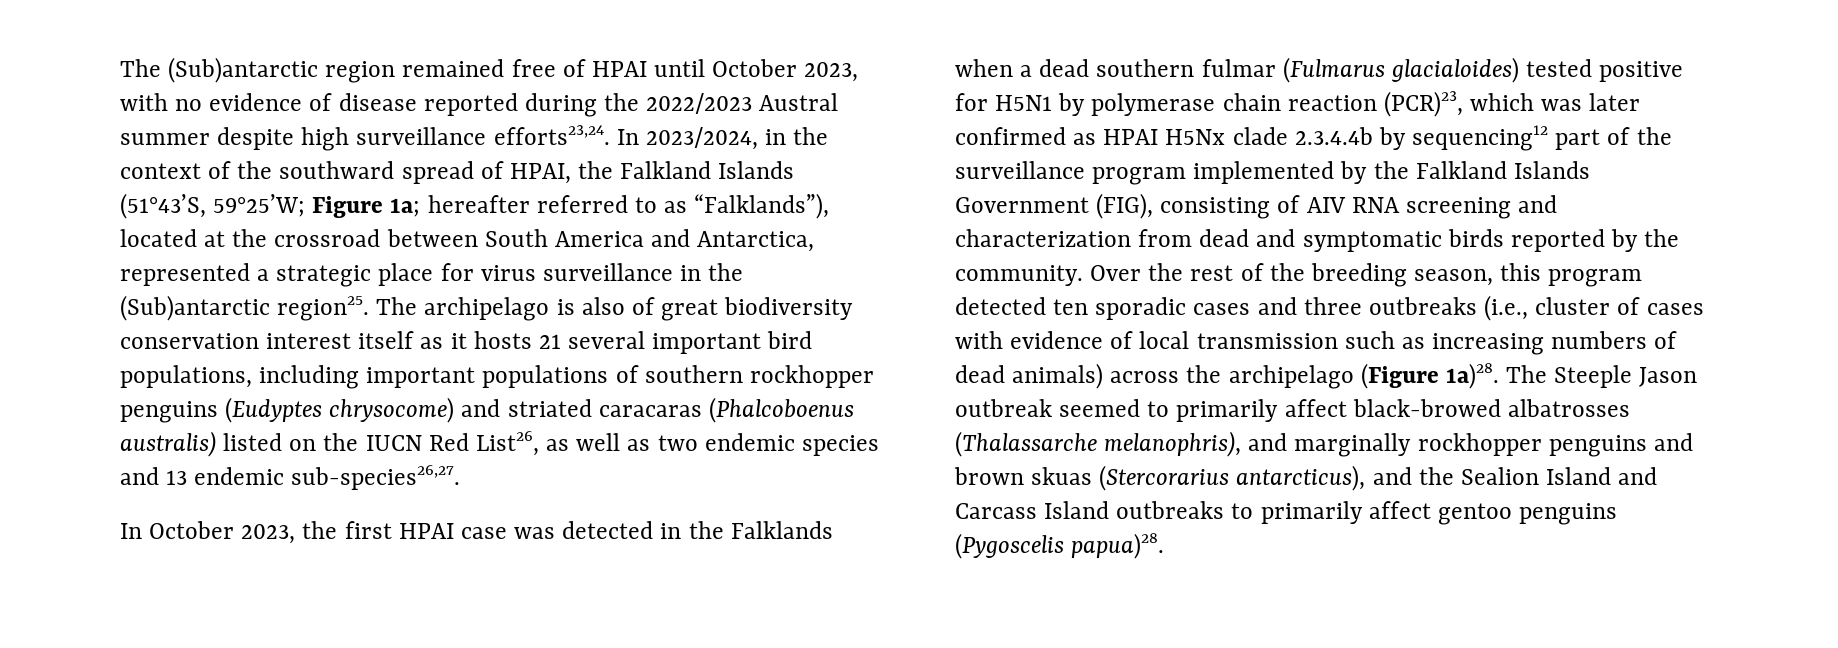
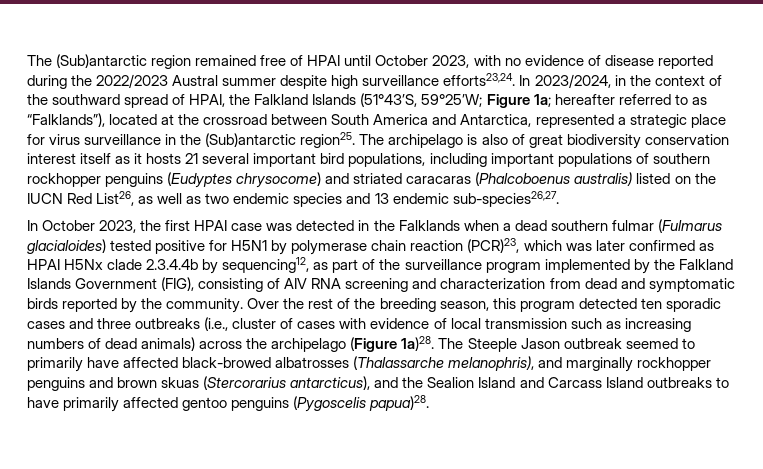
[1412,125,1549,151] sequencing12 -> [222,257,329,273] sequencing12, as
[1284,399,1347,417] affect -> [87,357,179,368] have affected
[1260,501,1431,524] primarily affect -> [27,397,179,412] have primarily affected

